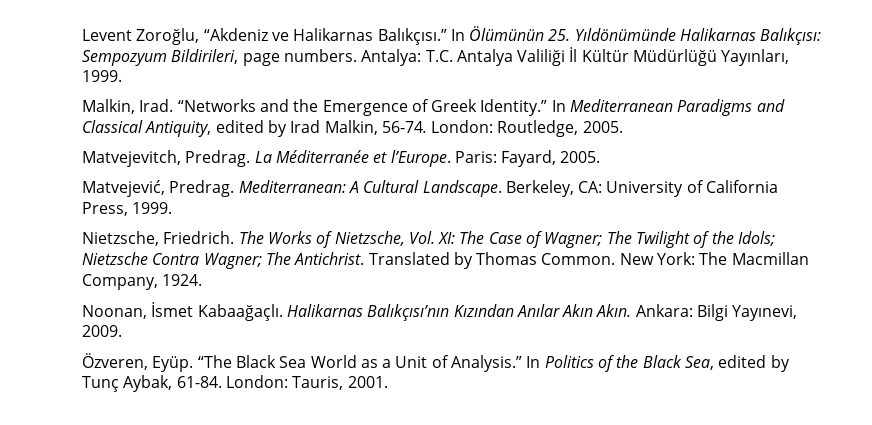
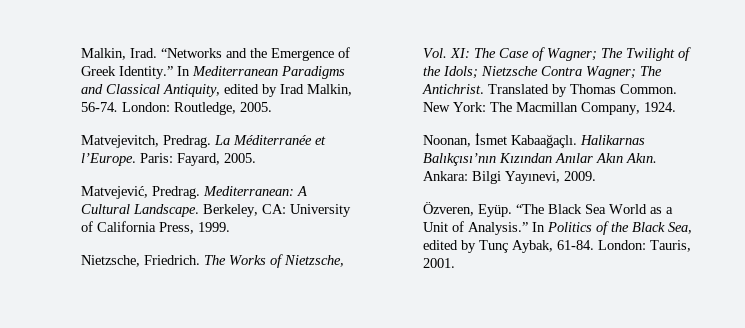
[81,26,822,45] [81,47,790,66] [81,70,122,82] Levent Zoroğlu, “Akdeniz ve Halikarnas Balıkçısı.” In Ölümünün 25. Yıldönümünde Halikarnas Balıkçısı: Sempozyum Bildirileri, page numbers. Antalya: T.C. Antalya Valiliği İl Kültür Müdürlüğü Yayınları, 1999. // -> (80, 54) none

